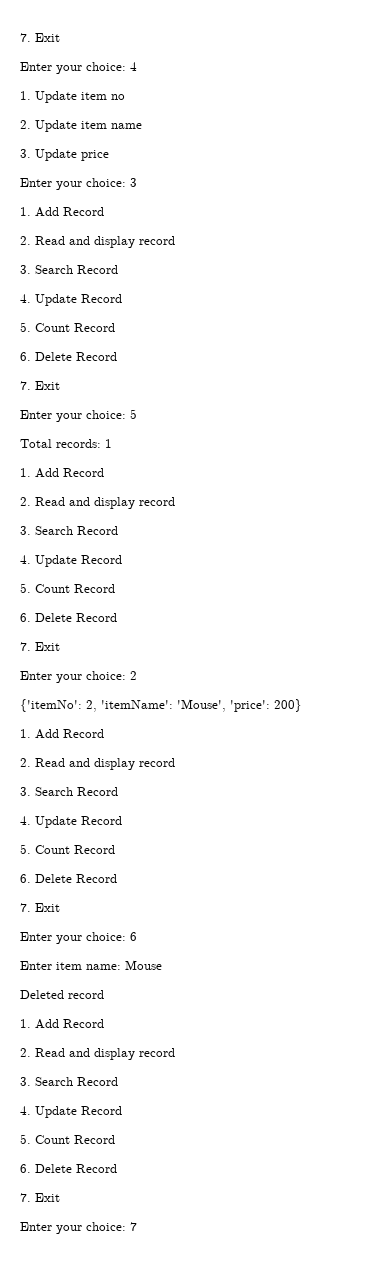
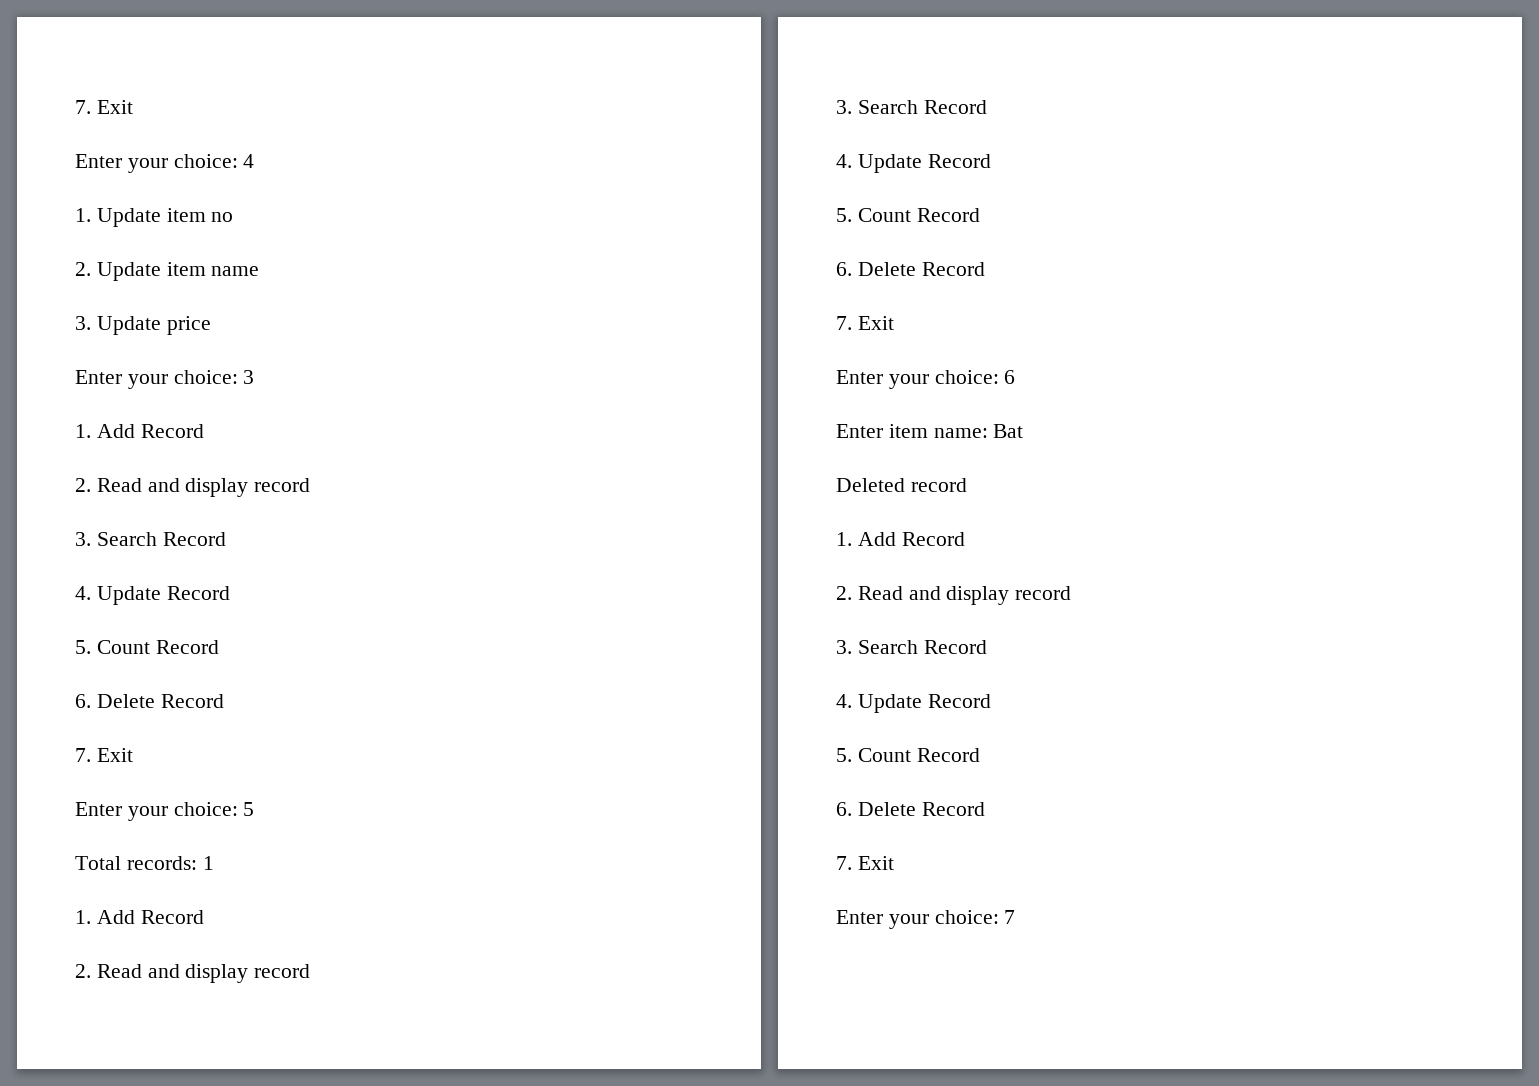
[20,671,137,683] [20,699,302,712] [20,729,104,739] [20,758,175,770] [20,787,118,796] [20,816,122,828] [20,844,115,854] [20,874,117,883] [20,903,60,912] // Enter your choice: 2 // {'itemNo': 2, 'itemName': 'Mouse', 'price': 200} // 1. Add Record // 2. Read and display record // 3. Search Record // 4. Update Record // 5. Count Record // 6. Delete Record // 7. Exit -> (894, 323) none
[125,960,162,970] Mouse -> [993,424,1024,438] Bat

